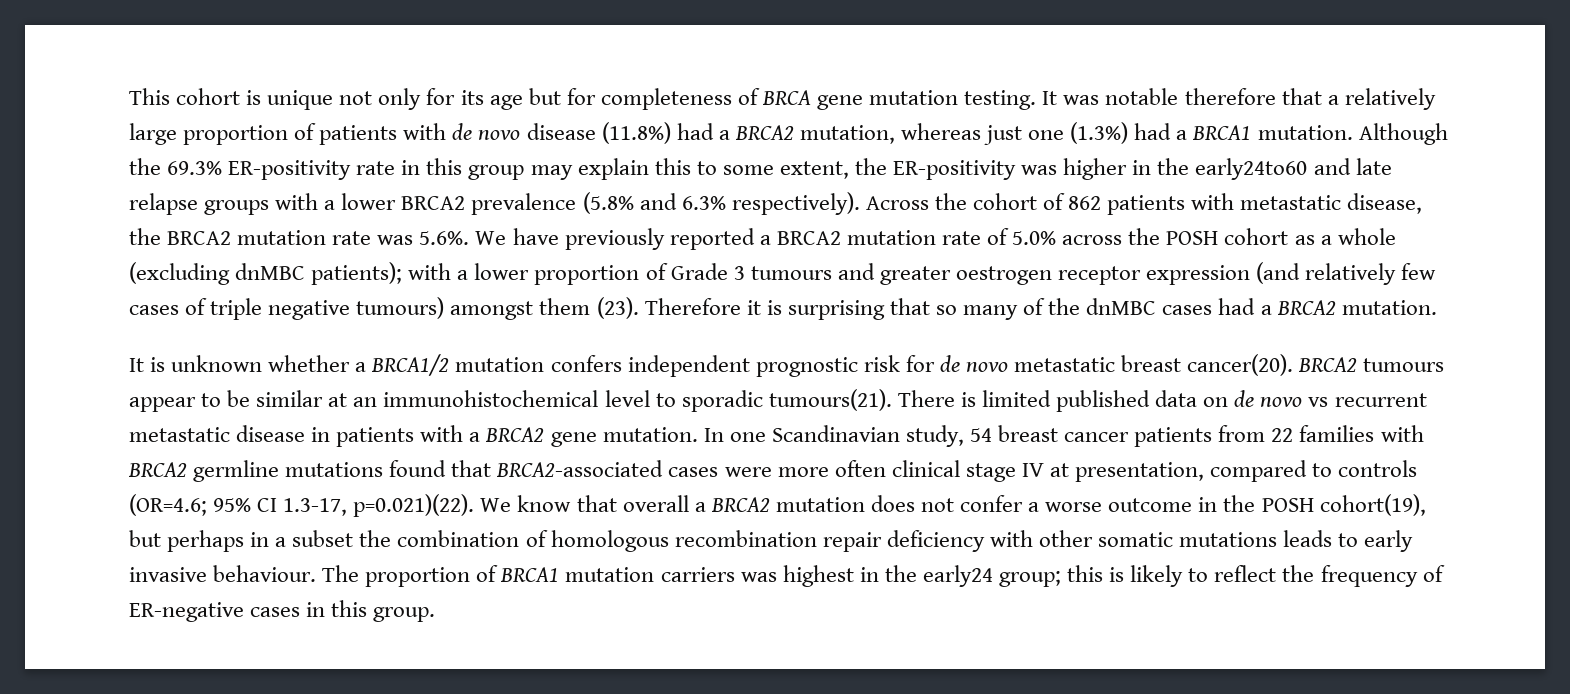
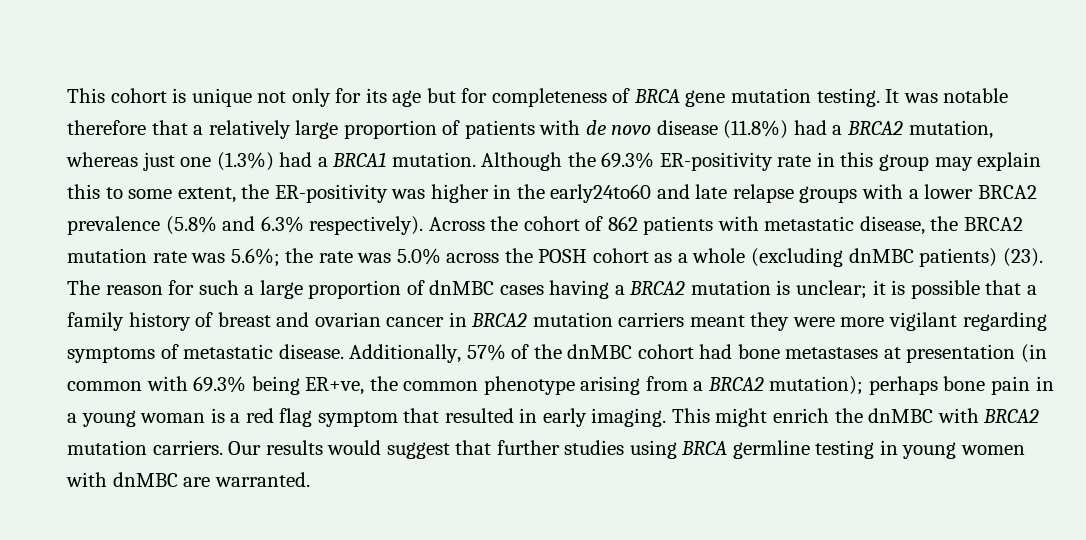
[419,228,1010,250] 5.6%. We have previously reported a BRCA2 mutation rate of -> [230,248,392,267] 5.6%; the rate was
[311,262,1437,285] [129,297,1437,320] [129,354,1445,377] [129,389,1427,412] [129,425,1424,447] [128,460,1418,482] [129,494,1426,517] [129,530,1414,552] [129,565,1445,587] [129,600,436,622] patients); with a lower proportion of Grade 3 tumours and greater oestrogen receptor expression (and relatively few cases of triple negative tumours) amongst them (23). Therefore it is surprising that so many of the dnMBC cases had a BRCA2 mutation. // It is unknown whether a BRCA1/2 mutation confers independent prognostic risk for de novo metastatic breast cancer(20). BRCA2 tumours appear to be similar at an immunohistochemical level to sporadic tumours(21). There is limited published data on de novo vs recurrent metastatic disease in patients with a BRCA2 gene mutation. In one Scandinavian study, 54 breast cancer patients from 22 families with BRCA2 germline mutations found that BRCA2-associated cases were more often clinical stage IV at presentation, compared to controls (OR=4.6; 95% CI 1.3-17, p=0.021)(22). We know that overall a BRCA2 mutation does not confer a worse outcome in the POSH cohort(19), but perhaps in a subset the combination of homologous recombination repair deficiency with other somatic mutations leads to early invasive behaviour. The proportion of BRCA1 mutation carriers was highest in the early24 group; this is likely to reflect the frequency of ER-negative cases in this group. -> [919,248,1043,267] [67,280,1037,299] [67,312,1047,331] [67,344,1048,363] [67,376,1054,395] [67,408,1040,427] [67,440,1026,459] [66,472,310,487] patients) (23). The reason for such a large proportion of dnMBC cases having a BRCA2 mutation is unclear; it is possible that a family history of breast and ovarian cancer in BRCA2 mutation carriers meant they were more vigilant regarding symptoms of metastatic disease. Additionally, 57% of the dnMBC cohort had bone metastases at presentation (in common with 69.3% being ER+ve, the common phenotype arising from a BRCA2 mutation); perhaps bone pain in a young woman is a red flag symptom that resulted in early imaging. This might enrich the dnMBC with BRCA2 mutation carriers. Our results would suggest that further studies using BRCA germline testing in young women with dnMBC are warranted.

